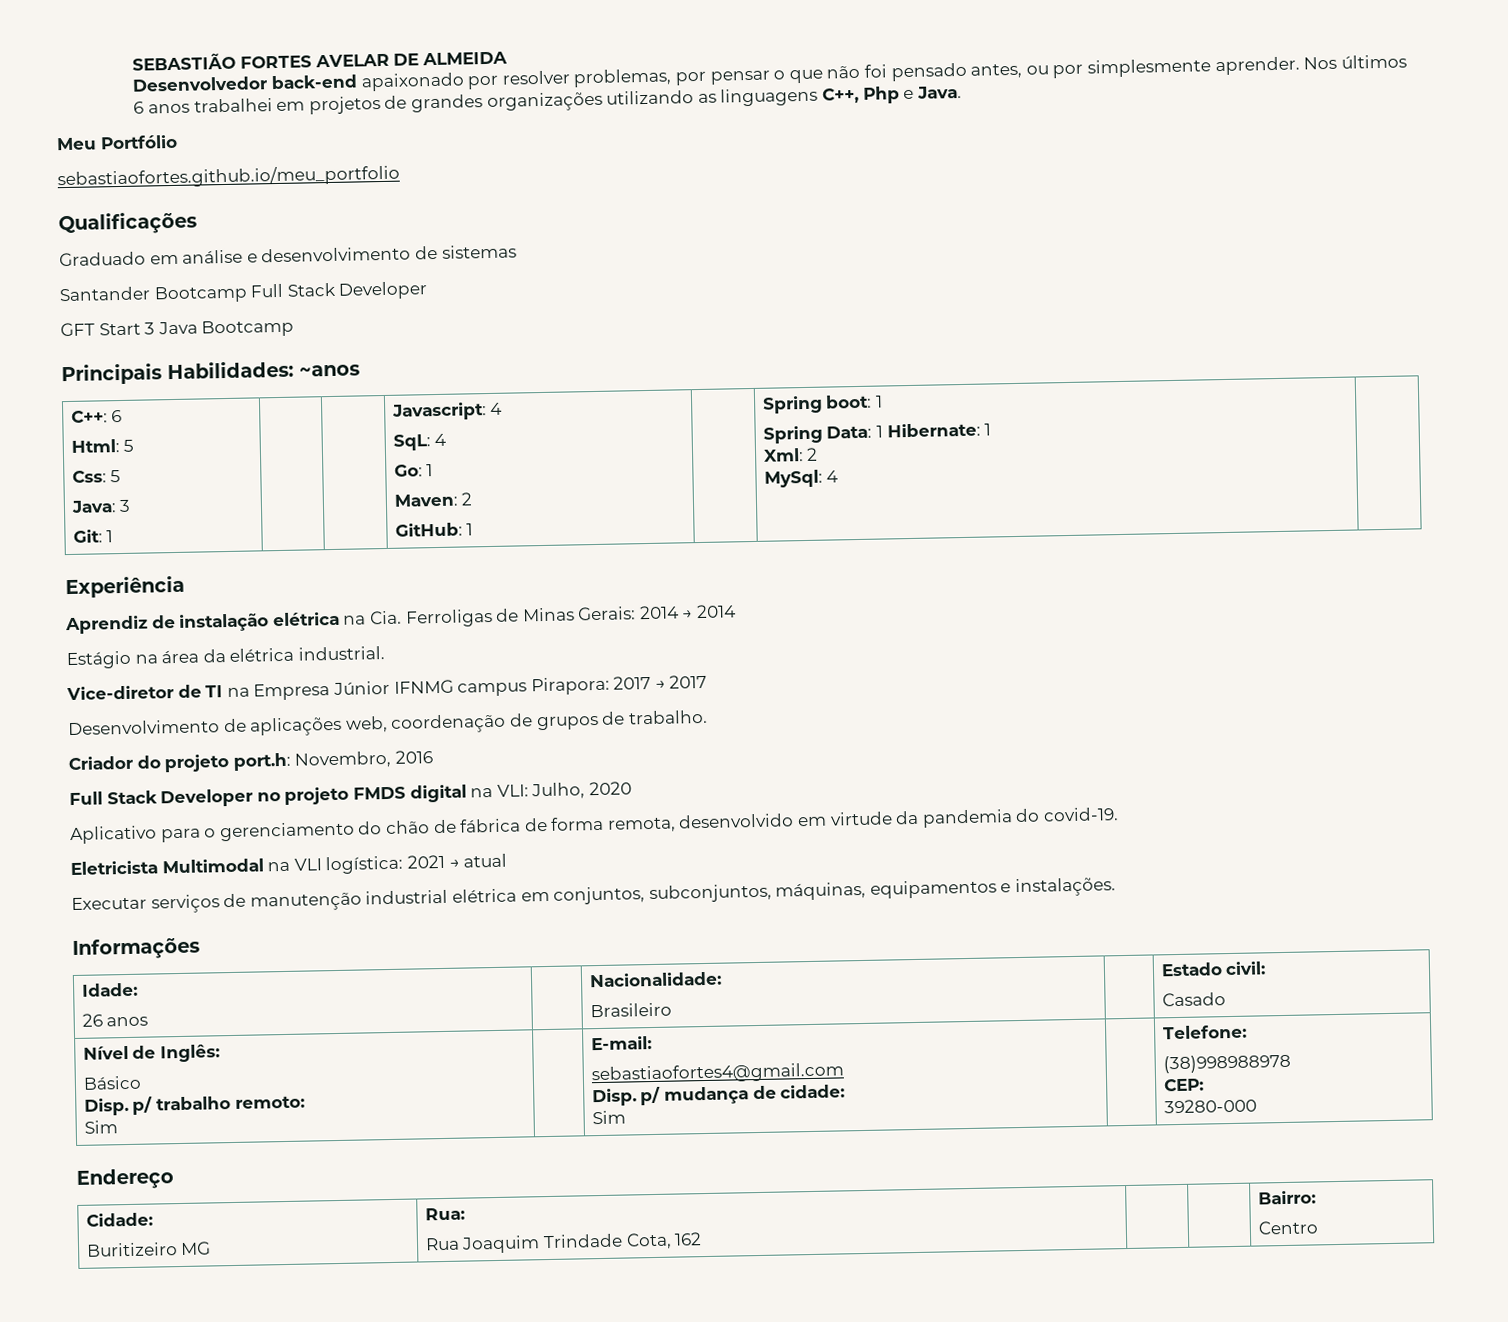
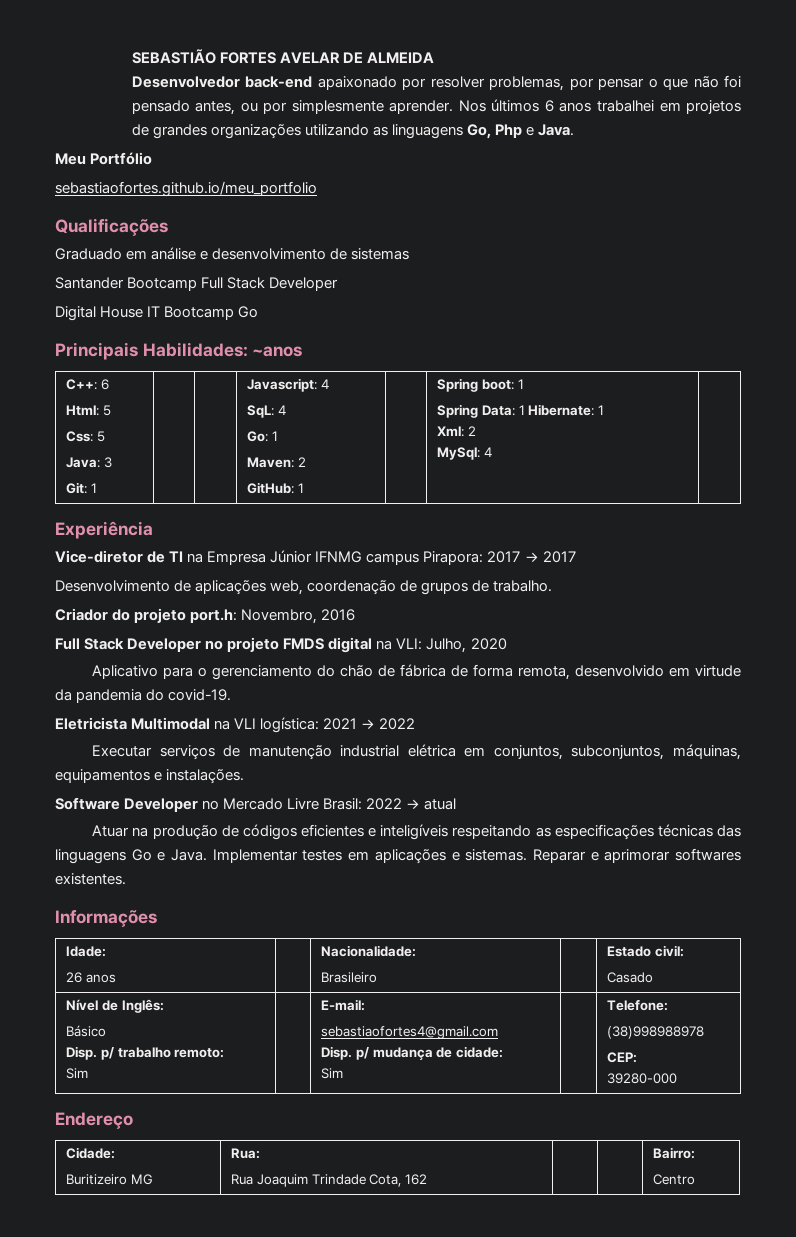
[821,87,859,104] C++, -> [467,124,492,139] Go,
[60,319,295,338] GFT Start 3 Java Bootcamp -> [55,306,259,321] Digital House IT Bootcamp Go
[65,604,737,635] [66,646,385,670] // Aprendiz de instalação elétrica na Cia. Ferroligas de Minas Gerais: 2014 → 2014 // Estágio na área da elétrica industrial. -> (153, 530) none
[463,853,508,868] atual -> [379,718,416,730] 2022
(1117, 887) none -> [55,797,457,812] [92,824,742,840] [55,848,742,864] [55,873,126,885] // Software Developer no Mercado Livre Brasil: 2022 → atual // Atuar na produção de códigos eficientes e inteligíveis respeitando as especificações técnicas das linguagens Go e Java. Implementar testes em aplicações e sistemas. Reparar e aprimorar softwares existentes.

